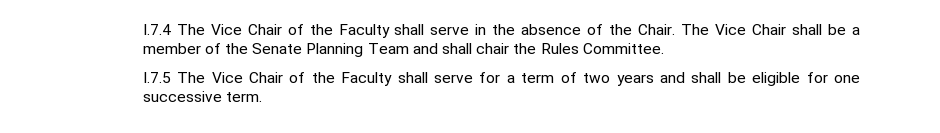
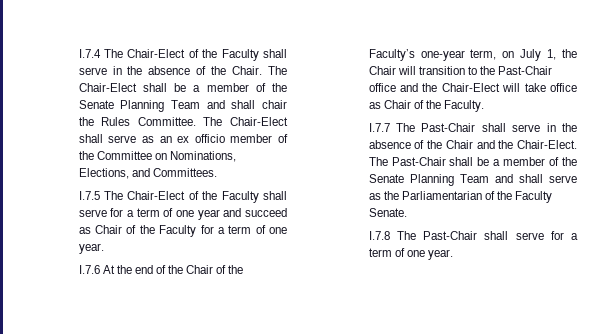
[210,24,282,35] Vice Chair -> [127,49,186,58] Chair-Elect
[715,24,787,35] Vice Chair -> [78,83,137,92] Chair-Elect
(664, 48) none -> [203,117,288,126] [78,134,289,143] [78,151,236,162] [78,168,217,179] The Chair-Elect shall serve as an ex officio member of the Committee on Nominations, Elections, and Committees.
[211,72,283,83] Vice Chair -> [127,191,186,200] Chair-Elect
[583,72,860,86] [142,91,262,102] two years and shall be eligible for one successive term. -> [175,208,287,220] [78,225,287,237] [78,243,104,254] [78,265,244,274] [368,49,577,61] [368,66,553,75] [368,83,577,92] [368,100,485,112] [368,123,577,132] [368,140,577,149] [368,157,577,166] [368,174,577,186] [368,191,553,203] [368,208,407,217] [368,231,578,240] [368,248,453,260] one year and succeed as Chair of the Faculty for a term of one year. // I.7.6 At the end of the Chair of the Faculty’s one-year term, on July 1, the Chair will transition to the Past-Chair office and the Chair-Elect will take office as Chair of the Faculty. // I.7.7 The Past-Chair shall serve in the absence of the Chair and the Chair-Elect. The Past-Chair shall be a member of the Senate Planning Team and shall serve as the Parliamentarian of the Faculty Senate. // I.7.8 The Past-Chair shall serve for a term of one year.

